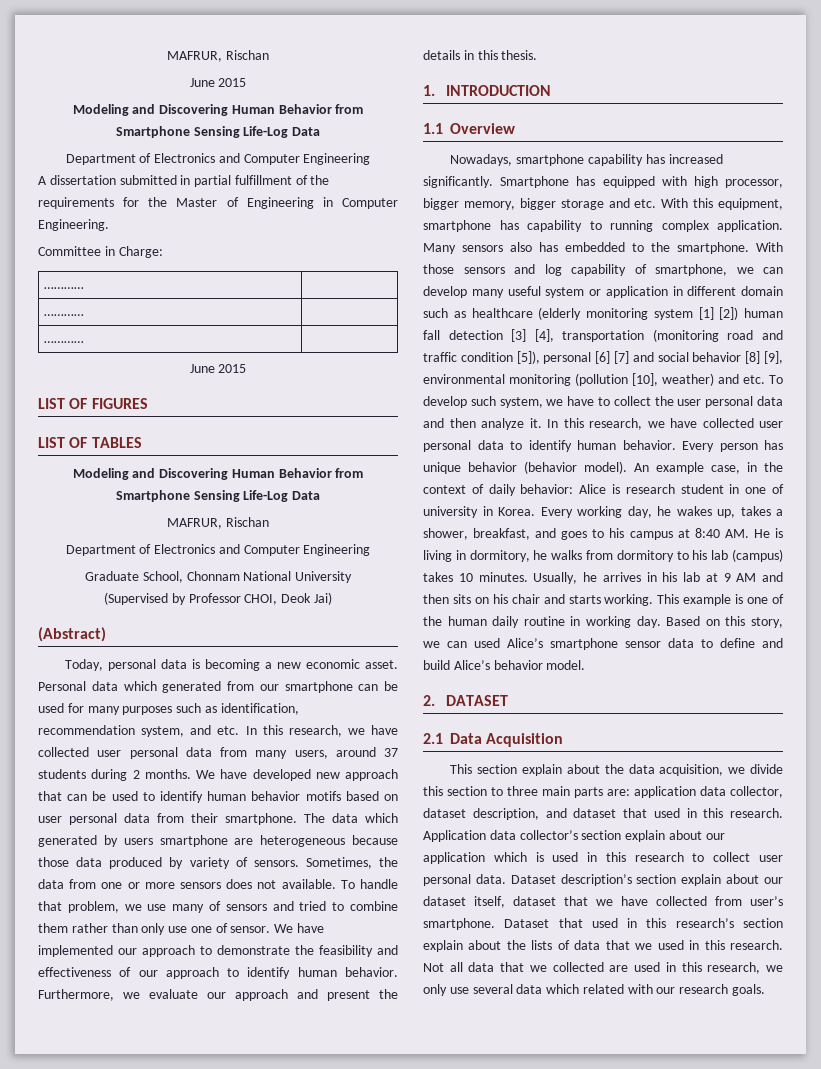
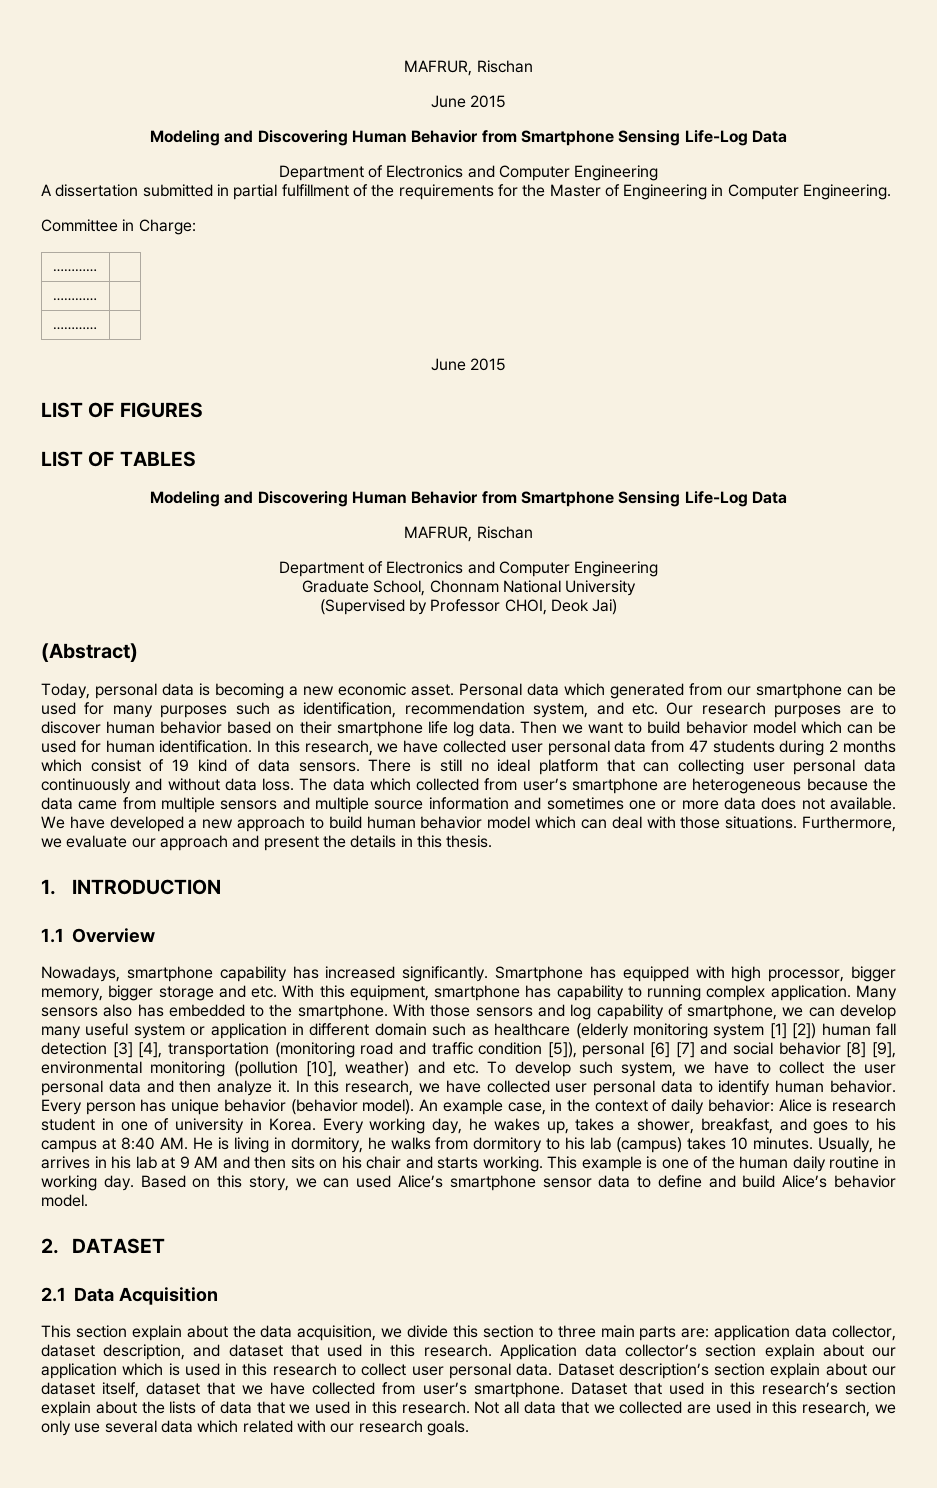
(240, 730) none -> [666,702,896,718] [41,721,897,737] [41,740,253,753] Our research purposes are to discover human behavior based on their smartphone life log data. Then we want to build behavior model which can be used for human identification.
[255,747,398,759] [38,769,398,781] [38,791,398,803] [38,813,398,825] [38,835,398,847] [38,857,398,869] [38,879,97,889] many users, around 37 students during 2 months. We have developed new approach that can be used to identify human behavior motifs based on user personal data from their smartphone. The data which generated by users smartphone are heterogeneous because those data produced by variety of sensors. Sometimes, the data from -> [688,740,897,756] [41,759,897,775] [41,778,896,794] [41,797,624,813] 47 students during 2 months which consist of 19 kind of data sensors. There is still no ideal platform that can collecting user personal data continuously and without data loss. The data which collected from user’s smartphone are heterogeneous because the data came from multiple sensors and multiple source information and sometimes
[180,882,221,889] sensors -> [723,797,756,810] data
[340,879,398,889] [38,901,399,913] [38,923,325,935] [38,945,398,957] [38,967,398,979] To handle that problem, we use many of sensors and tried to combine them rather than only use one of sensor. We have implemented our approach to demonstrate the feasibility and effectiveness of our approach to identify human behavior. -> [41,816,798,832] We have developed a new approach to build human behavior model which can deal with those situations.

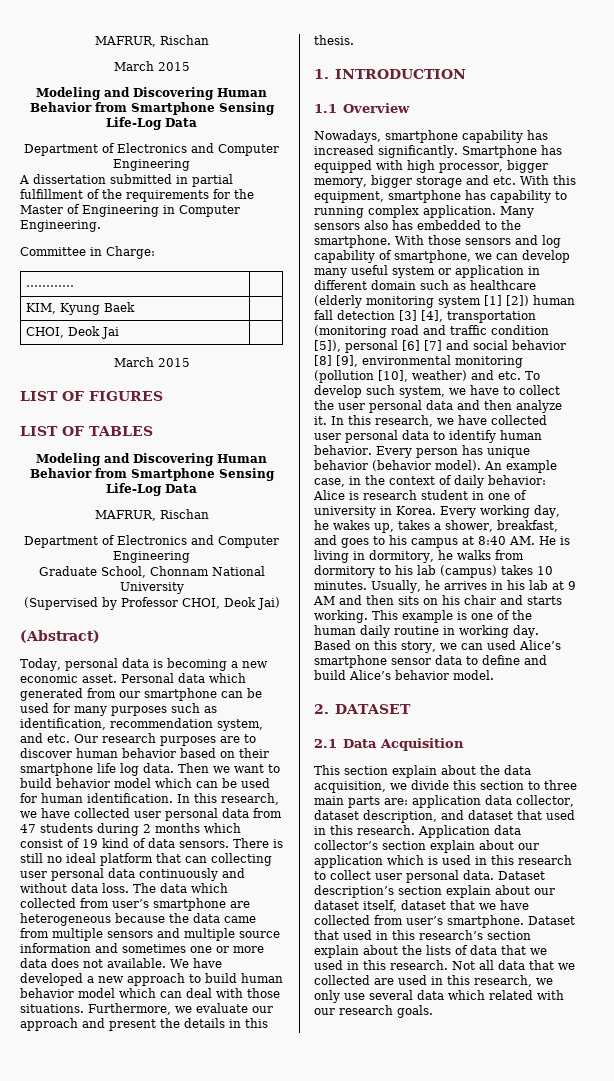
[404,60,533,76] [430,95,466,108] MAFRUR, Rischan // June -> [94,35,209,47] [113,61,154,71] MAFRUR, Rischan // March
[52,298,97,301] [52,327,97,330] [430,358,466,371] ………… | // ………… | // June -> [25,302,135,315] [25,326,119,339] [113,357,154,367] KIM, Kyung Baek | // CHOI, Deok Jai | // March

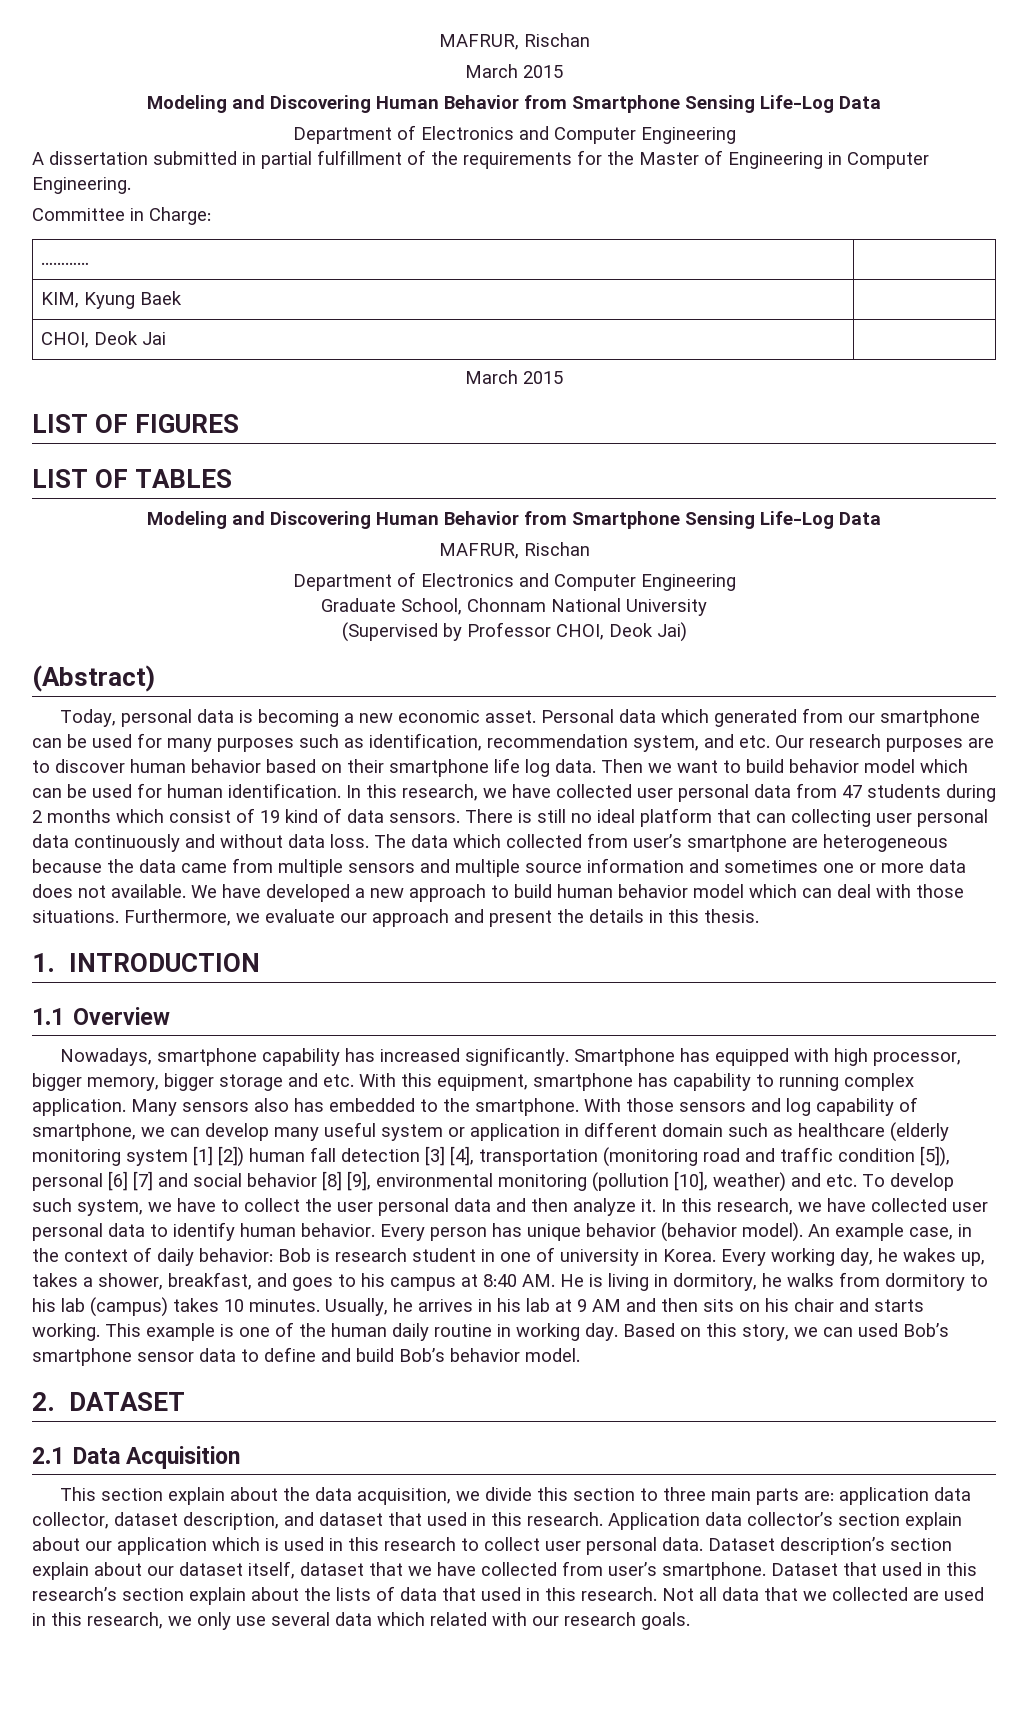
[313,490,345,500] Alice -> [278,1248,311,1262] Bob
[518,640,561,650] Alice’s -> [903,1323,949,1337] Bob’s
[349,670,391,680] Alice’s -> [399,1348,445,1362] Bob’s
[530,948,547,955] we -> (476, 1594) none

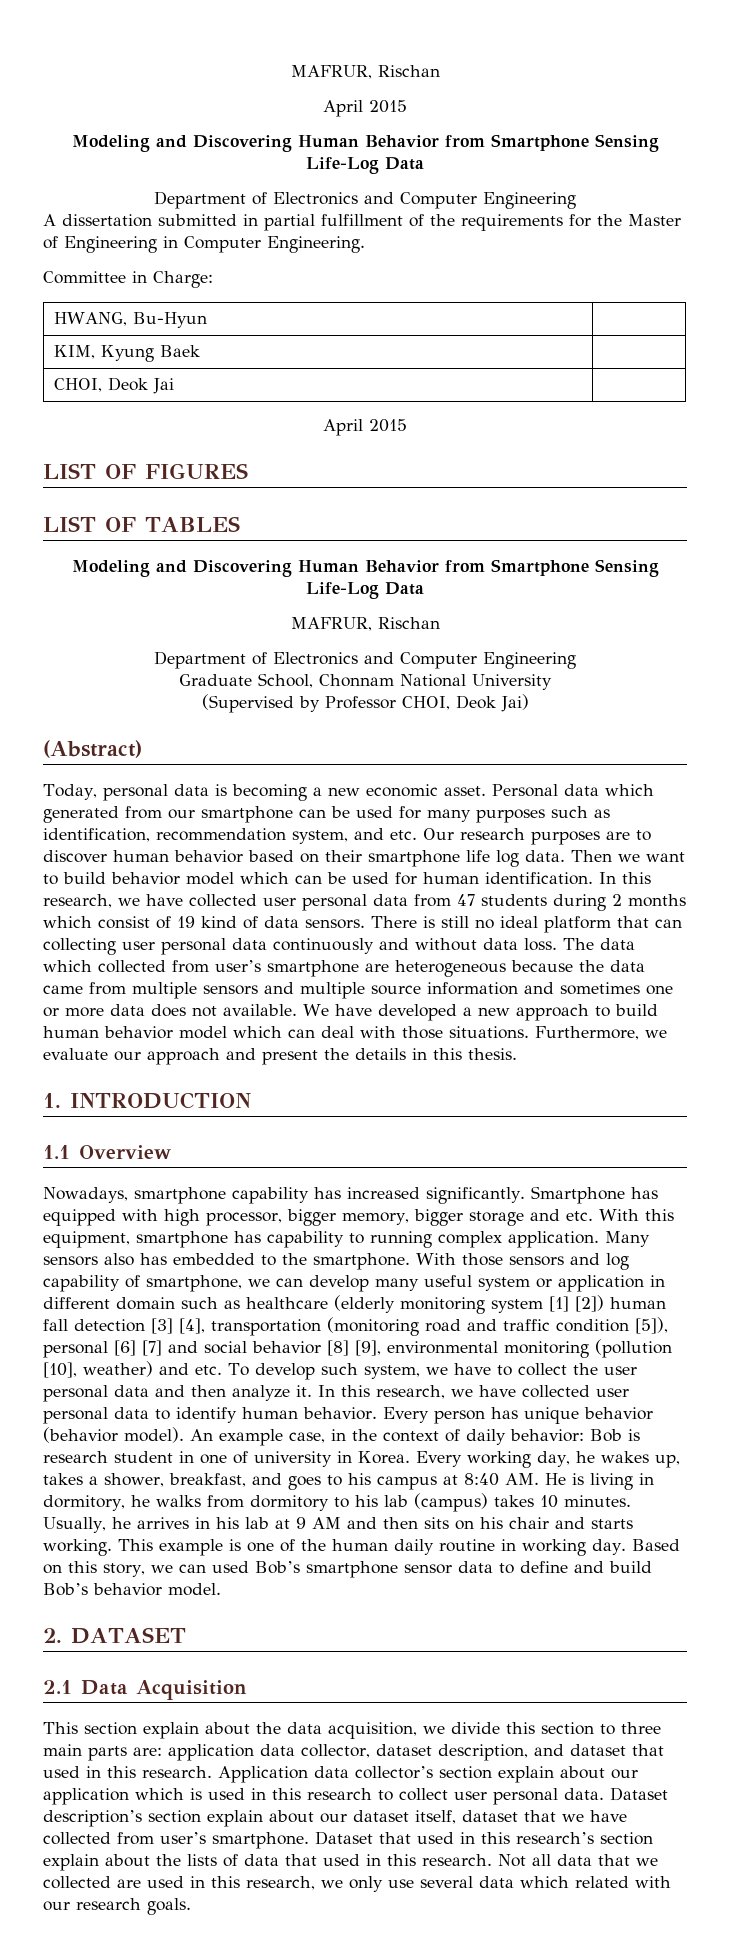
[438,33,590,50] [465,64,518,78] MAFRUR, Rischan // March -> [290,65,440,79] [323,100,363,117] MAFRUR, Rischan // April
[41,262,90,265] ………… -> [53,312,207,328] HWANG, Bu-Hyun
[465,370,518,384] March -> [323,419,363,436] April

